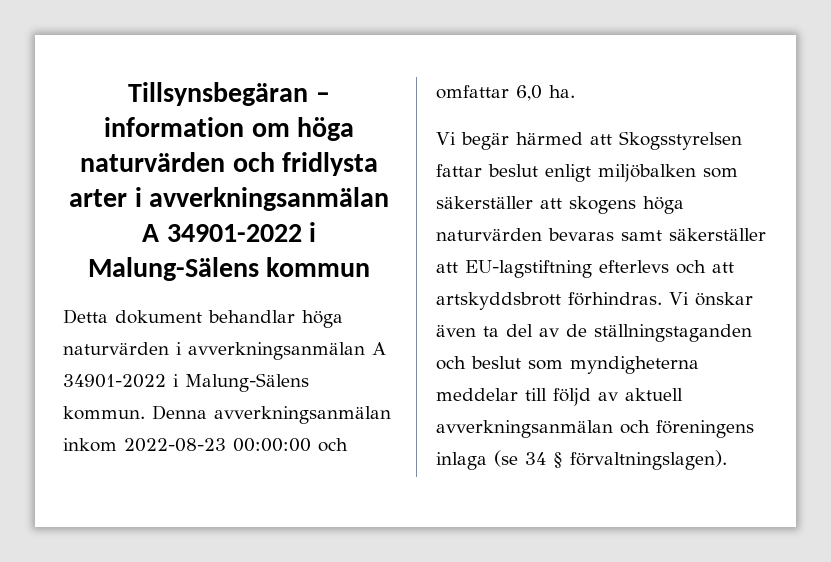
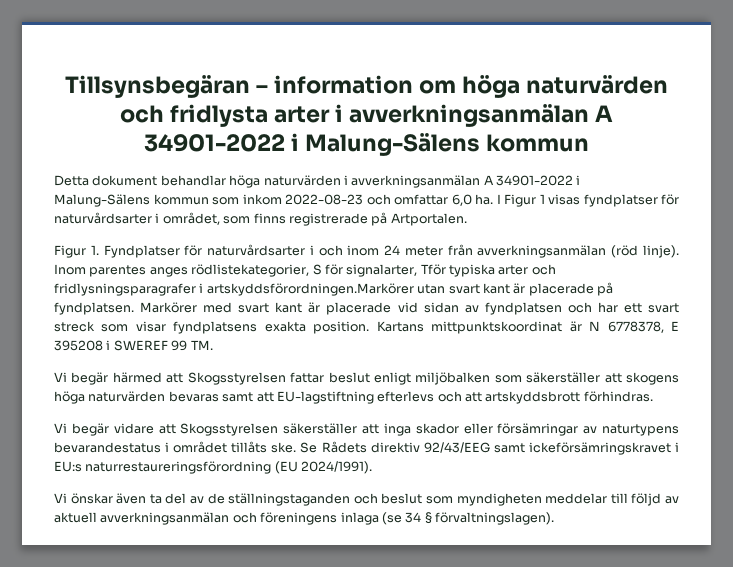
[63,405,391,424] kommun. Denna avverkningsanmälan -> [153,194,239,205] kommun som
[233,438,311,452] 00:00:00 -> (363, 199) none
(575, 91) none -> [496,194,679,207] [54,212,467,226] [54,244,679,258] [54,264,556,277] [54,282,613,296] [54,302,679,315] [54,321,680,334] [54,340,213,351] I Figur 1 visas fyndplatser för naturvårdsarter i området, som finns registrerade på Artportalen. // Figur 1. Fyndplatser för naturvårdsarter i och inom 24 meter från avverkningsanmälan (röd linje). Inom parentes anges rödlistekategorier, S för signalarter, Tför typiska arter och fridlysningsparagrafer i artskyddsförordningen.Markörer utan svart kant är placerade på fyndplatsen. Markörer med svart kant är placerade vid sidan av fyndplatsen och har ett svart streck som visar fyndplatsens exakta position. Kartans mittpunktskoordinat är N 6778378, E 395208 i SWEREF 99 TM.
[669,228,766,241] säkerställer -> (254, 397) none
(662, 299) none -> [54,423,679,436] [54,441,679,455] [54,461,373,474] // Vi begär vidare att Skogsstyrelsen säkerställer att inga skador eller försämringar av naturtypens bevarandestatus i området tillåts ske. Se Rådets direktiv 92/43/EEG samt ickeförsämringskravet i EU:s naturrestaureringsförordning (EU 2024/1991). //
[570,356,699,374] myndigheterna -> [456,493,542,506] myndigheten

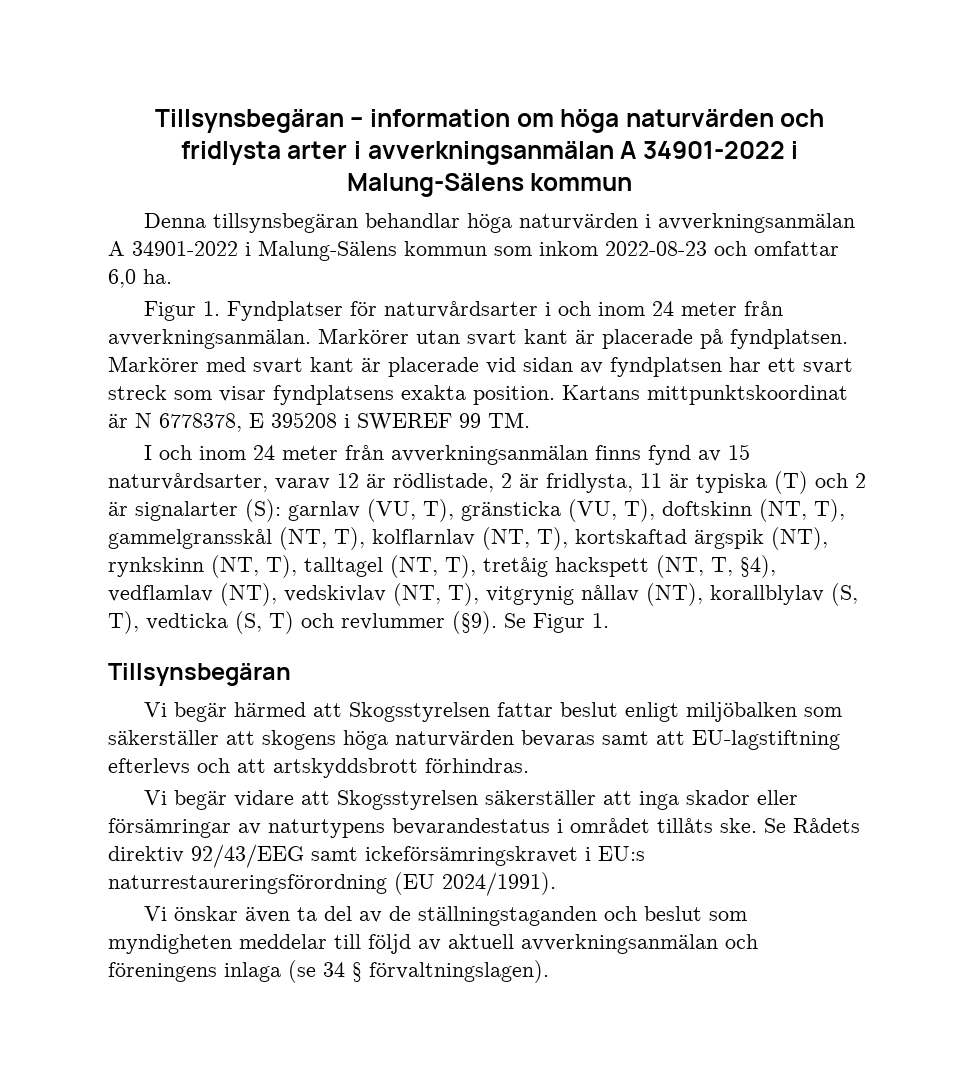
[54,175,158,186] Detta dokument -> [144,213,359,233] Denna tillsynsbegäran
[496,194,679,207] [54,212,467,226] I Figur 1 visas fyndplatser för naturvårdsarter i området, som finns registrerade på Artportalen. -> (172, 276) none
[477,245,679,258] [54,264,556,277] [54,283,414,296] avverkningsanmälan (röd linje). Inom parentes anges rödlistekategorier, S för signalarter, Tför typiska arter och fridlysningsparagrafer i artskyddsförordningen.Markörer -> [108,328,409,349] avverkningsanmälan. Markörer
[567,302,592,313] och -> (722, 367) none
(213, 345) none -> [144,444,751,465] [108,471,866,494] [108,499,845,522] [108,527,828,550] [108,555,776,578] [108,583,858,606] [108,611,609,634] [108,663,291,686] // I och inom 24 meter från avverkningsanmälan finns fynd av 15 naturvårdsarter, varav 12 är rödlistade, 2 är fridlysta, 11 är typiska (T) och 2 är signalarter (S): garnlav (VU, T), gränsticka (VU, T), doftskinn (NT, T), gammelgransskål (NT, T), kolflarnlav (NT, T), kortskaftad ärgspik (NT), rynkskinn (NT, T), talltagel (NT, T), tretåig hackspett (NT, T, §4), vedflamlav (NT), vedskivlav (NT, T), vitgrynig nållav (NT), korallblylav (S, T), vedticka (S, T) och revlummer (§9). Se Figur 1. // Tillsynsbegäran

